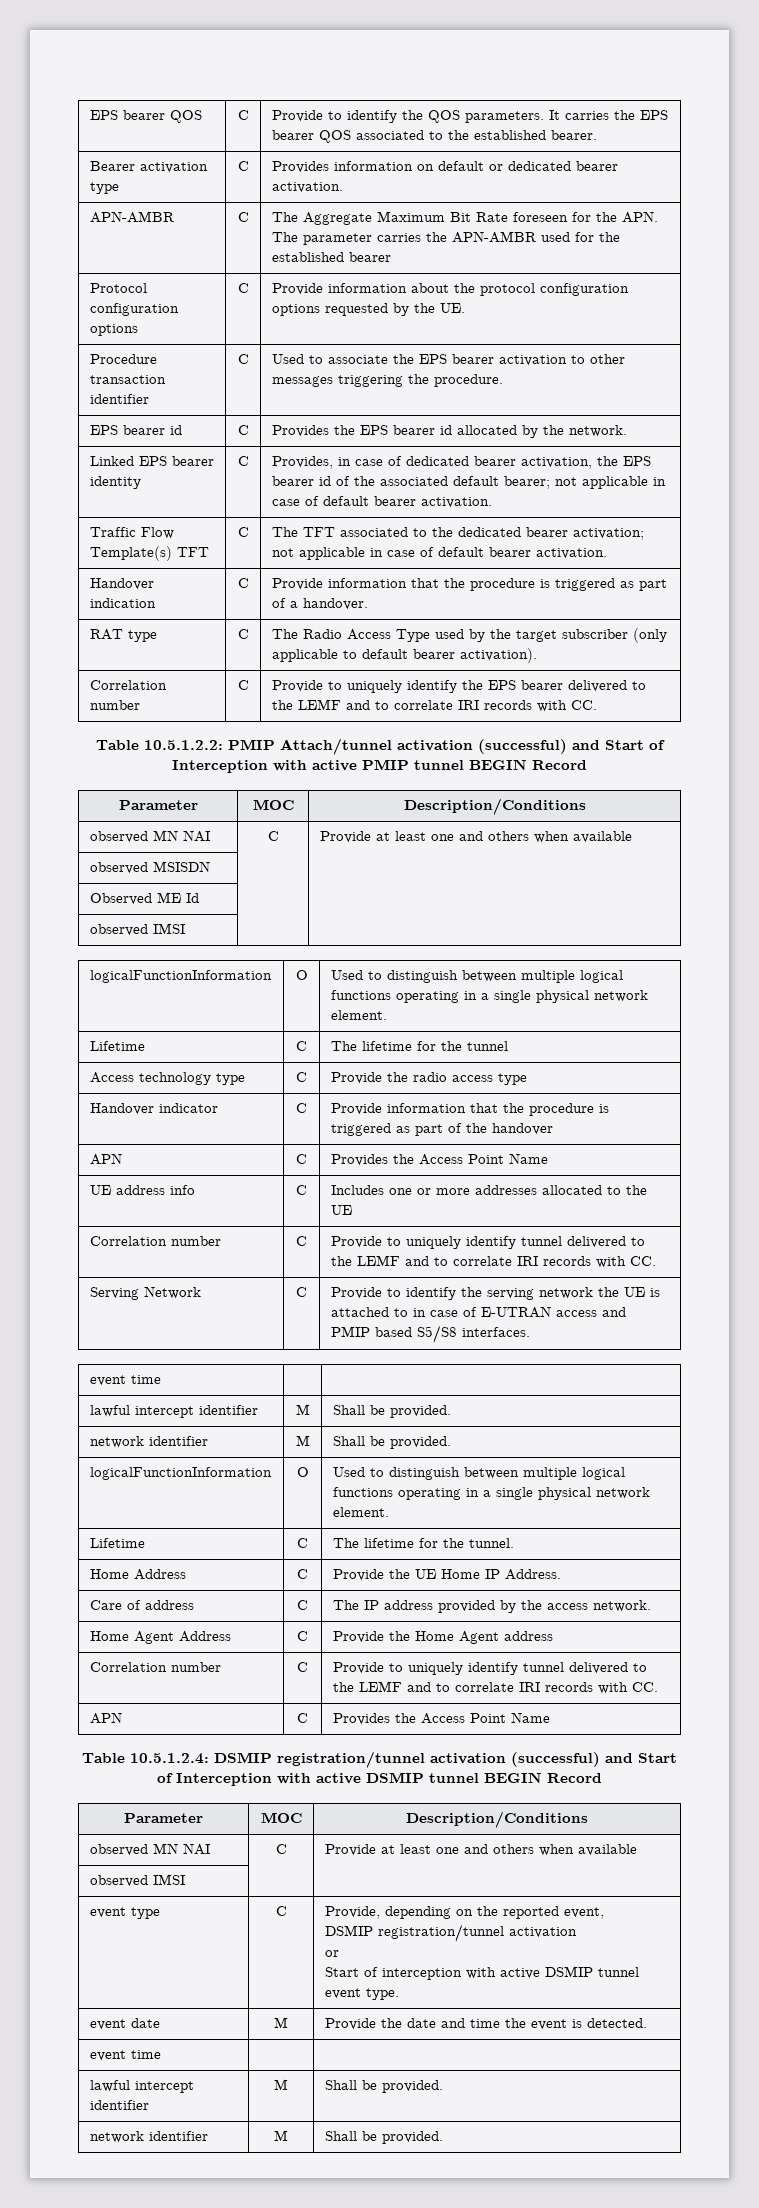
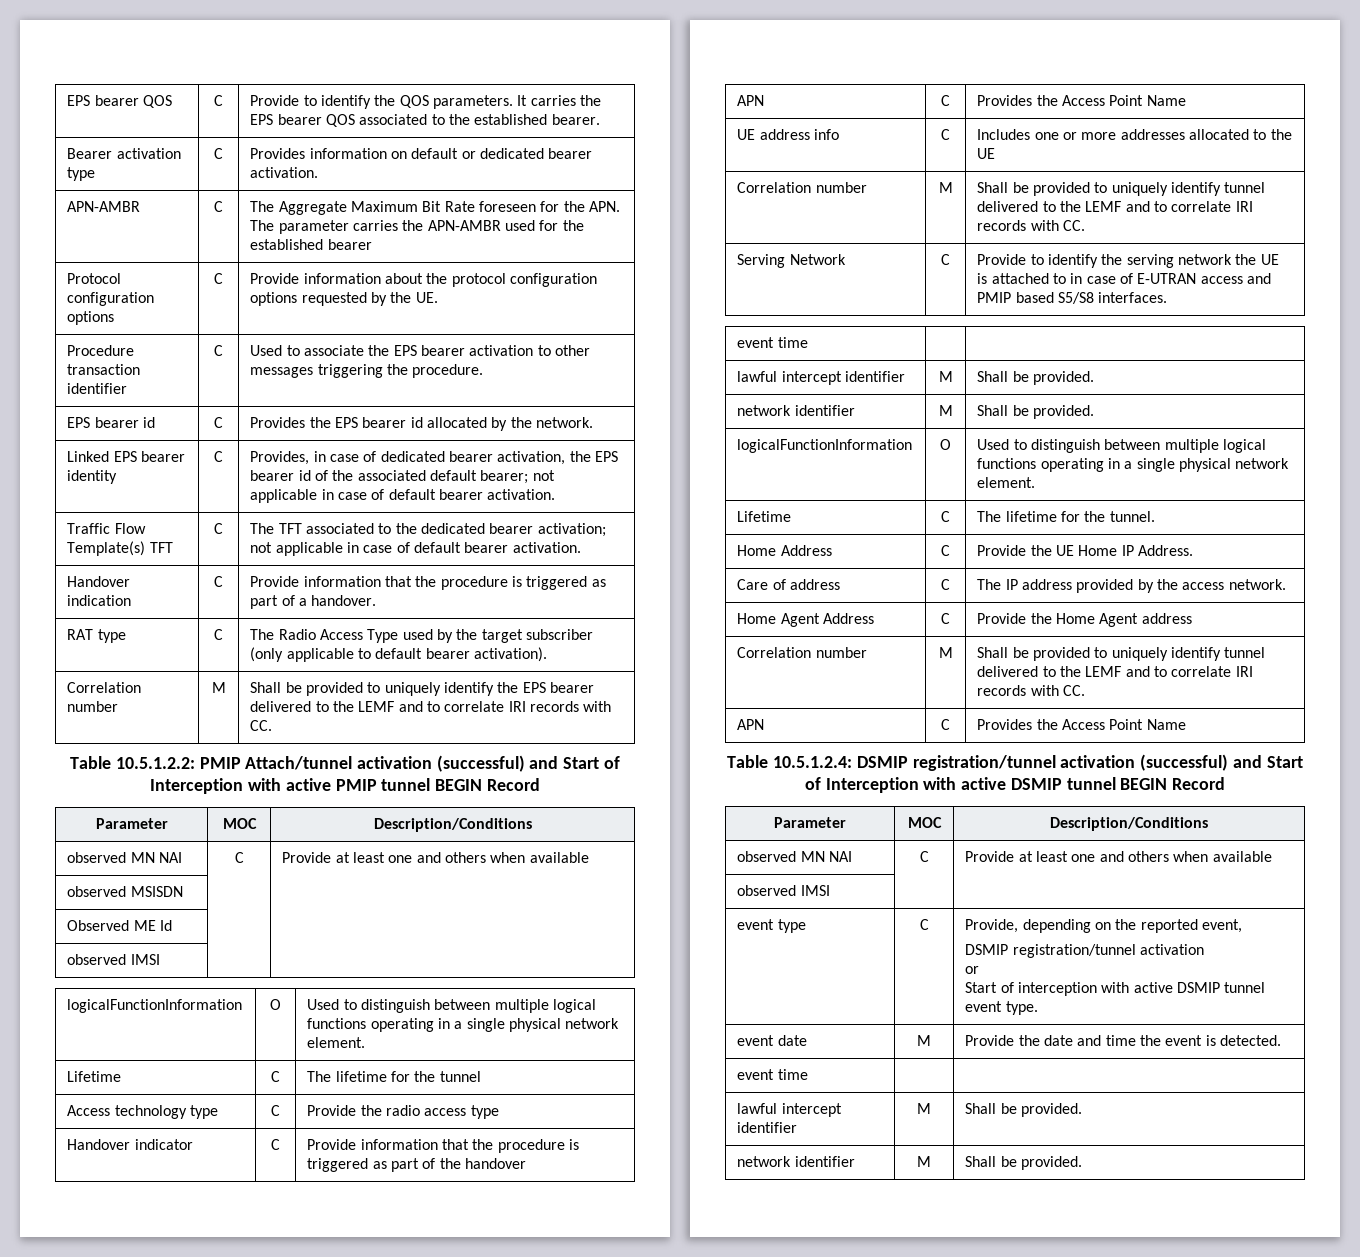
[237,680,249,690] [271,680,323,692] C | Provide -> [211,682,226,693] [250,682,364,696] M | Shall be provided
[296,1236,307,1246] [330,1236,382,1248] C | Provide -> [938,182,953,193] [977,182,1091,196] M | Shall be provided
[297,1662,308,1672] [332,1662,384,1674] C | Provide -> [938,647,953,658] [977,647,1091,661] M | Shall be provided

